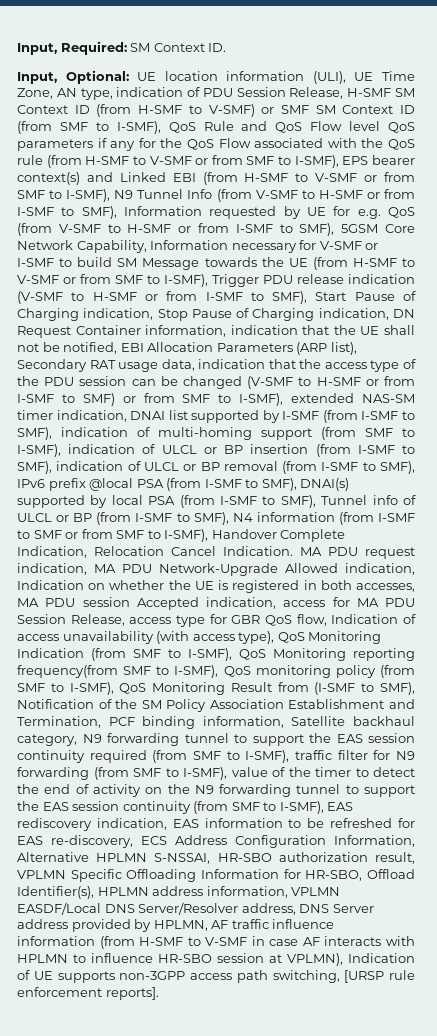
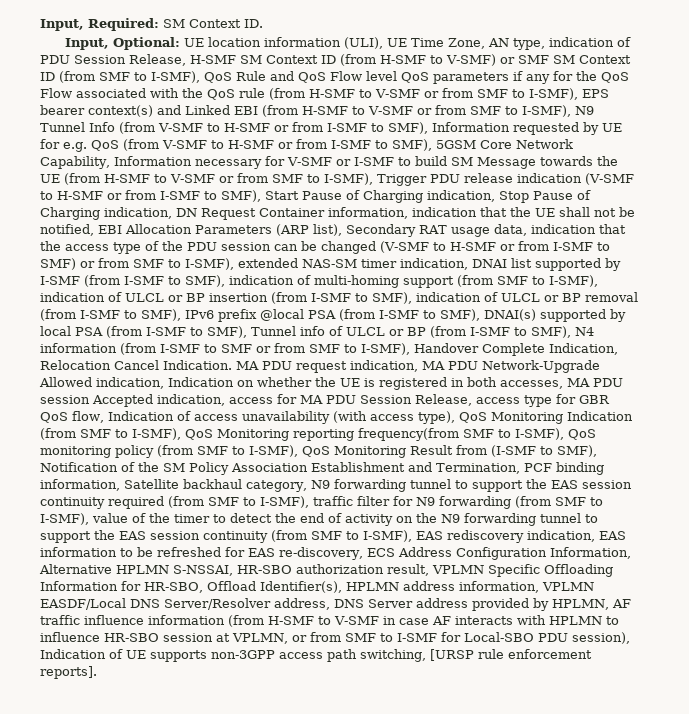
[287,953,343,966] VPLMN), -> [232,632,630,644] VPLMN, or from SMF to I-SMF for Local-SBO PDU session),

